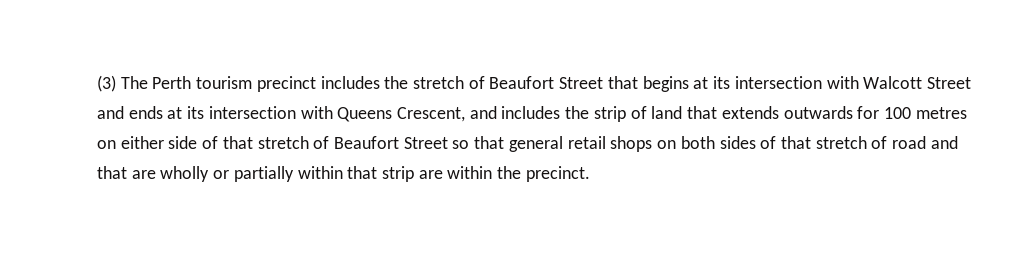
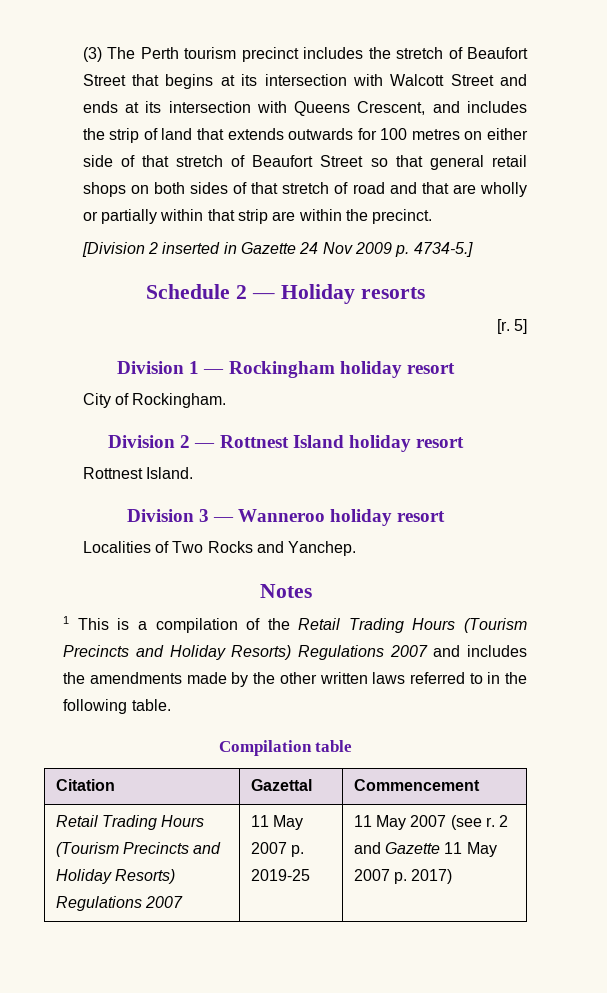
(590, 174) none -> [81,242,473,257] [146,284,425,304] [496,319,527,334] [117,361,455,378] [82,393,227,408] [108,435,464,452] [82,467,193,479] [126,509,446,526] [82,541,357,556] [259,584,312,598] [63,616,527,633] [63,645,527,660] [63,672,527,687] [63,699,171,714] [218,740,353,756] [55,779,115,791] [250,779,312,791] [353,779,480,791] [55,815,205,830] [55,842,222,857] [55,869,176,884] [55,896,184,911] [250,815,304,830] [250,842,305,857] [250,869,310,881] [353,815,509,830] [353,842,497,857] [353,869,453,884] // [Division 2 inserted in Gazette 24 Nov 2009 p. 4734-5.] // Schedule 2 — Holiday resorts // [r. 5] // Division 1 — Rockingham holiday resort // City of Rockingham. // Division 2 — Rottnest Island holiday resort // Rottnest Island. // Division 3 — Wanneroo holiday resort // Localities of Two Rocks and Yanchep. // Notes // 1 This is a compilation of the Retail Trading Hours (Tourism Precincts and Holiday Resorts) Regulations 2007 and includes the amendments made by the other written laws referred to in the following table. // Compilation table // Citation | Gazettal | Commencement // Retail Trading Hours (Tourism Precincts and Holiday Resorts) Regulations 2007 | 11 May 2007 p. 2019-25 | 11 May 2007 (see r. 2 and Gazette 11 May 2007 p. 2017)

